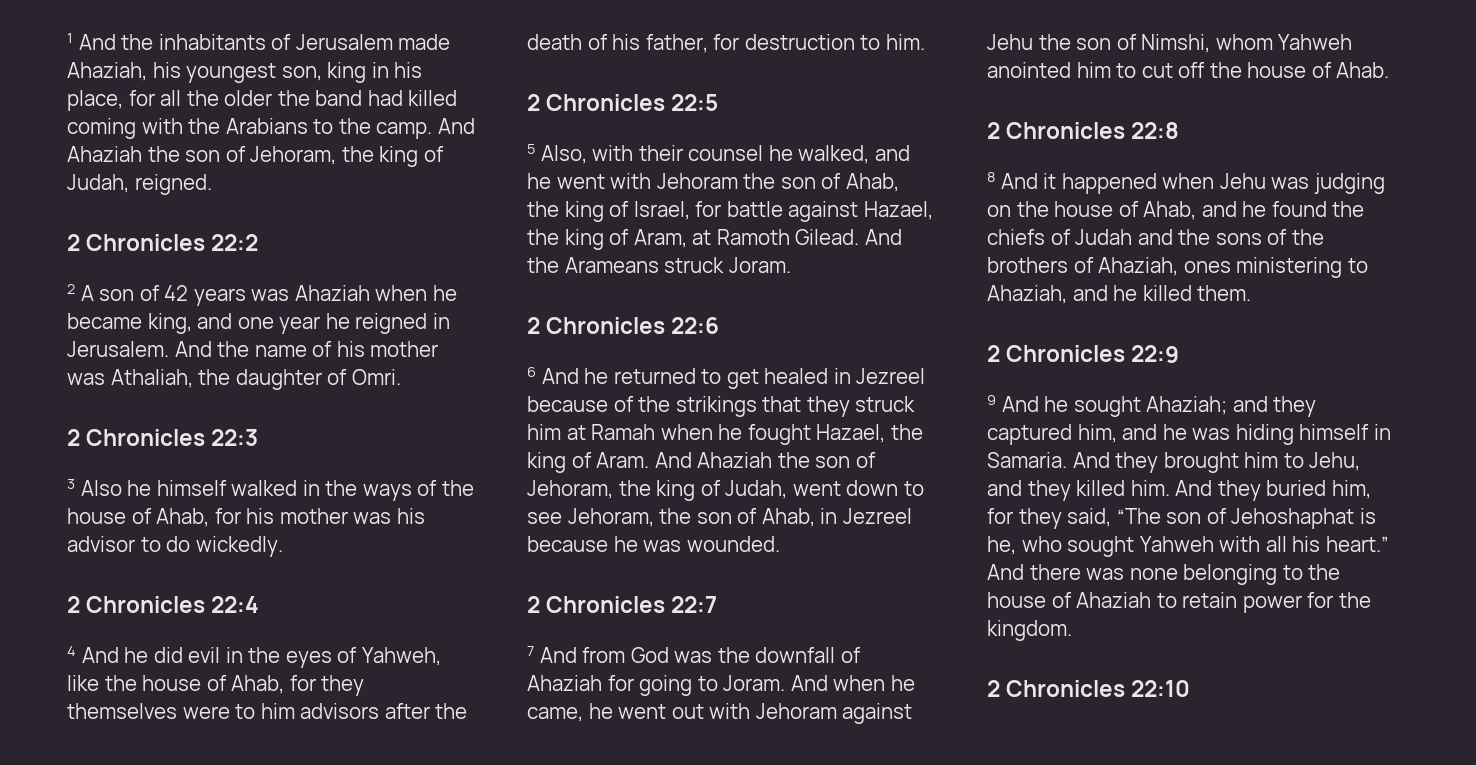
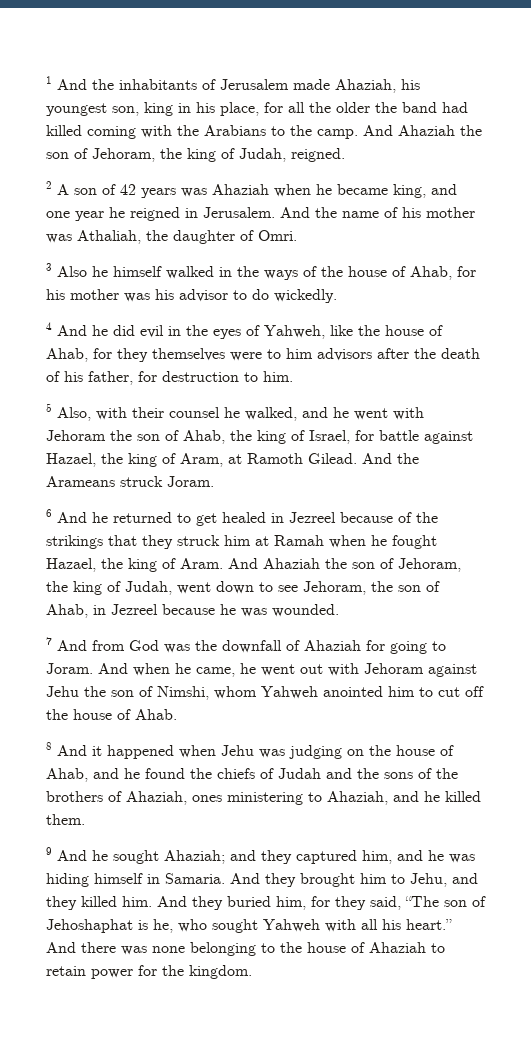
[67,234,259,251] // 2 Chronicles 22:2 -> (345, 155) none
[67,429,259,446] // 2 Chronicles 22:3 -> (297, 235) none
[67,596,260,613] // 2 Chronicles 22:4 -> (337, 296) none
[527,94,719,111] // 2 Chronicles 22:5 -> (293, 376) none
[527,317,720,334] // 2 Chronicles 22:6 -> (214, 481) none
[527,596,718,613] // 2 Chronicles 22:7 -> (339, 610) none
[987,122,1180,139] // 2 Chronicles 22:8 -> (177, 714) none
[987,345,1180,363] // 2 Chronicles 22:9 -> (85, 819) none
[987,680,1191,697] // 2 Chronicles 22:10 -> (252, 972) none

